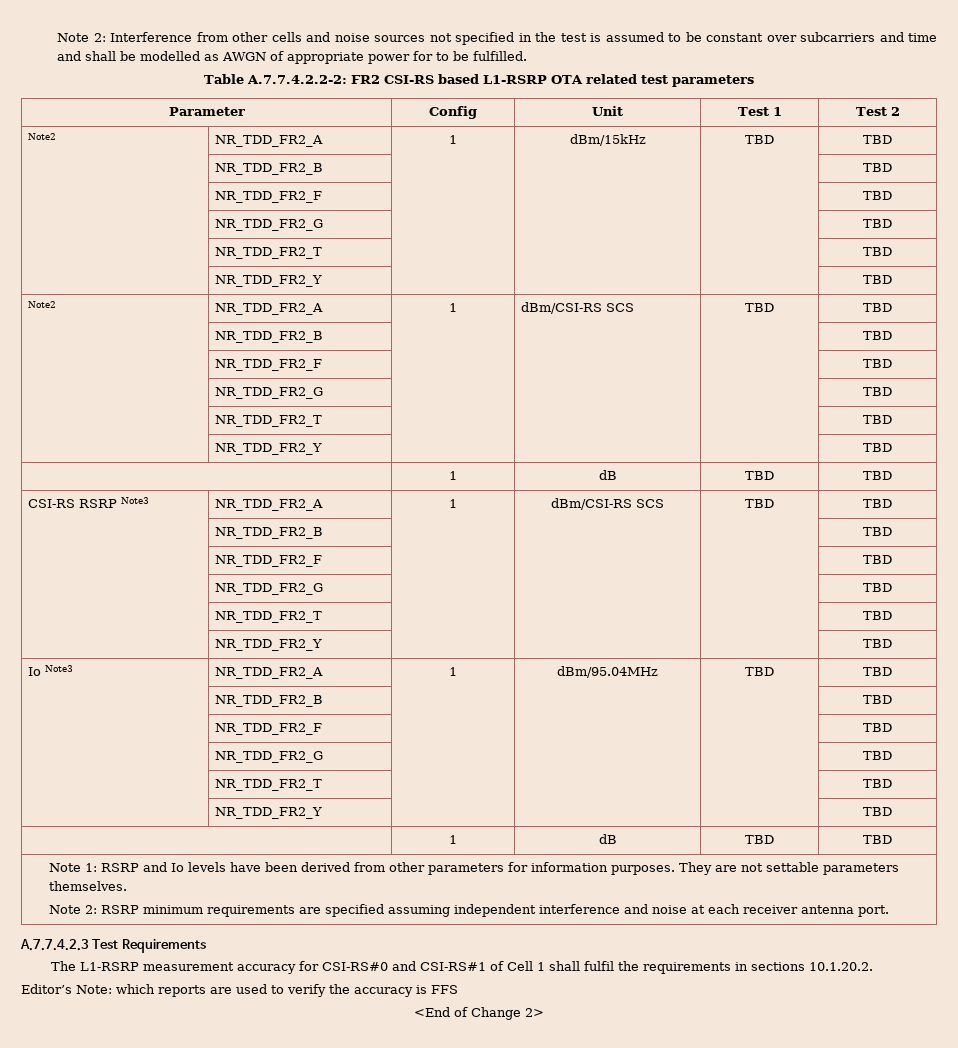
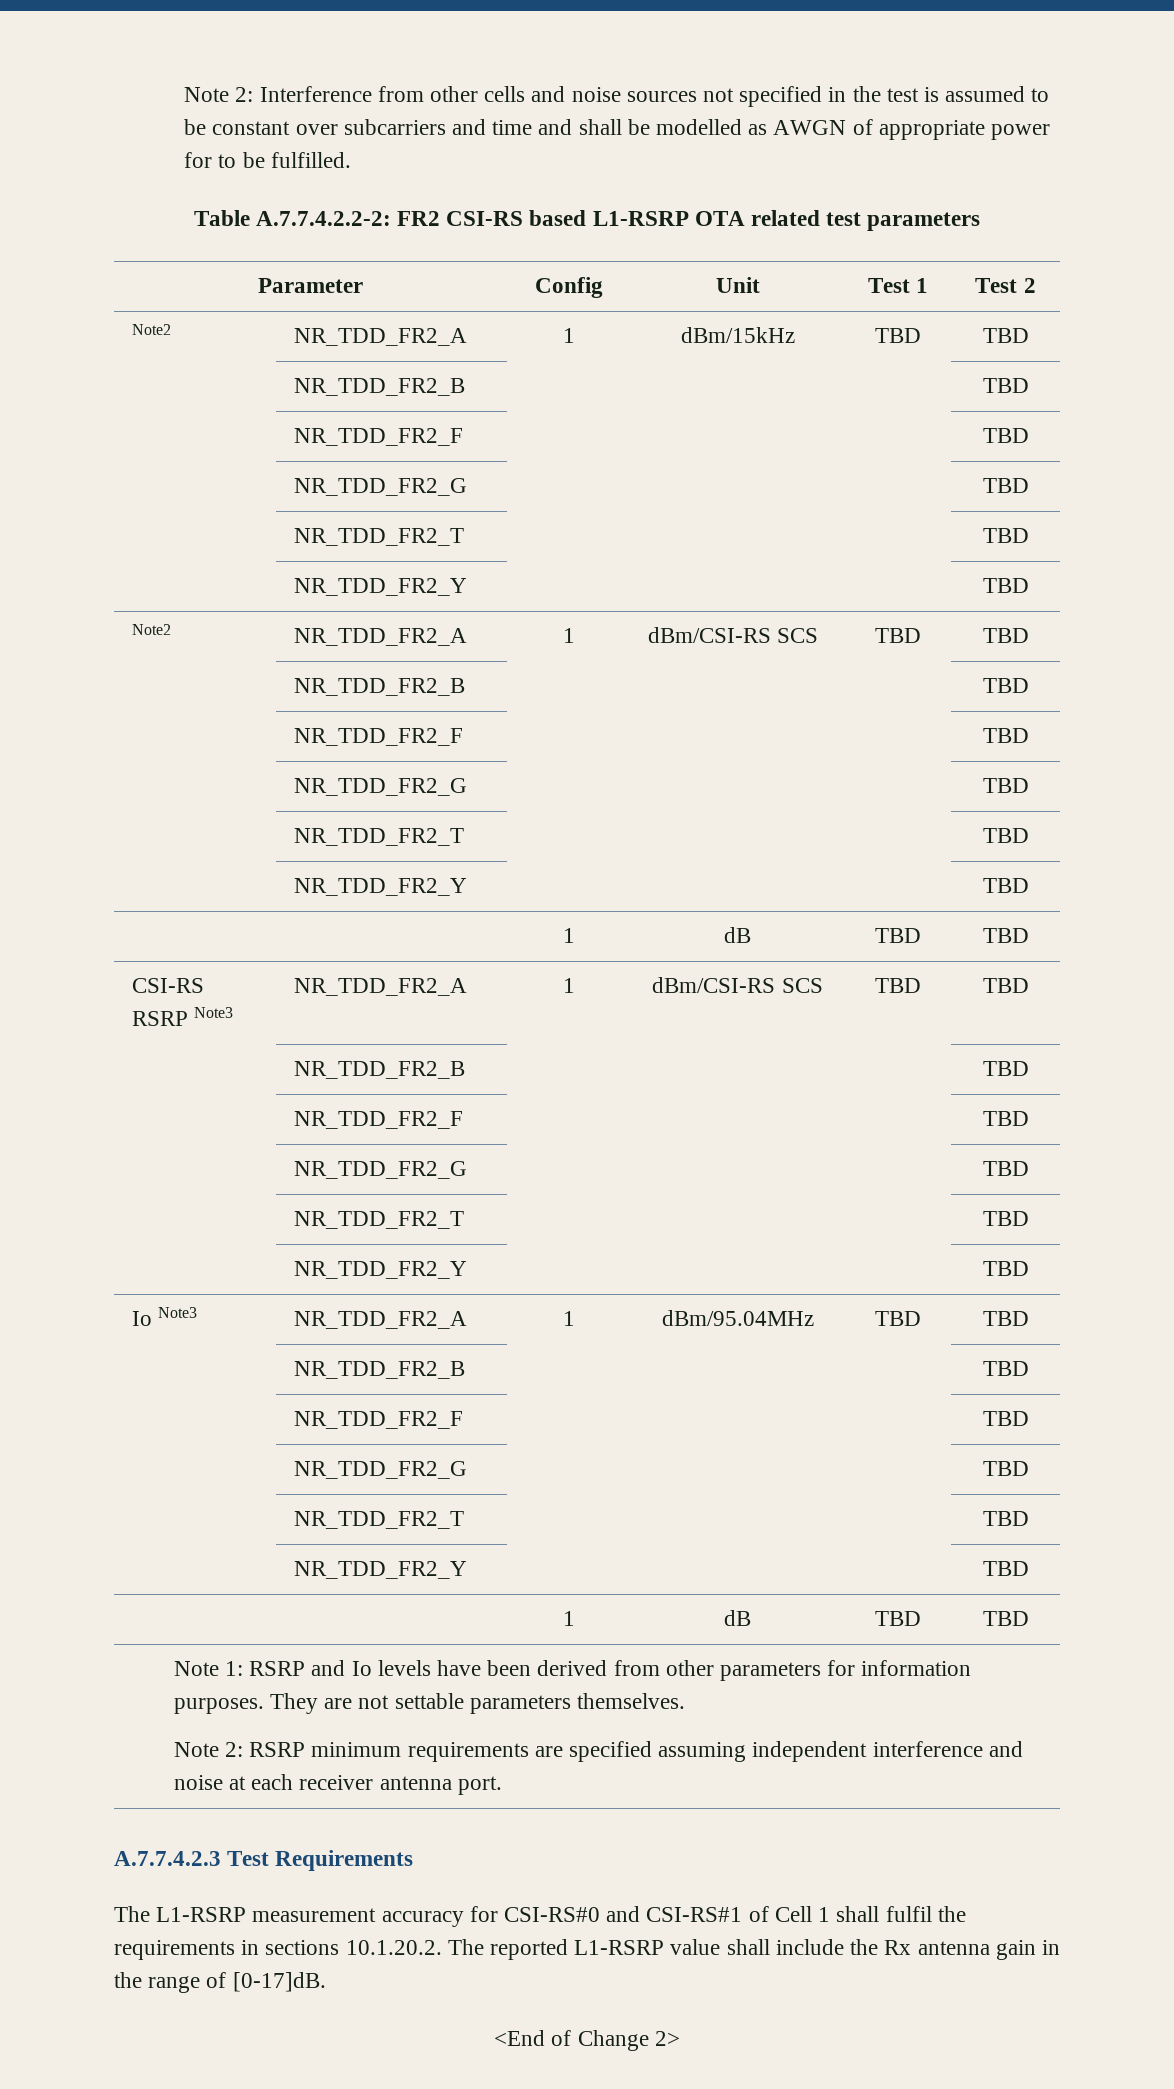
[21,984,458,997] // Editor’s Note: which reports are used to verify the accuracy is FFS -> [447,1939,1060,1960] [114,1972,326,1993] The reported L1-RSRP value shall include the Rx antenna gain in the range of [0-17]dB.

